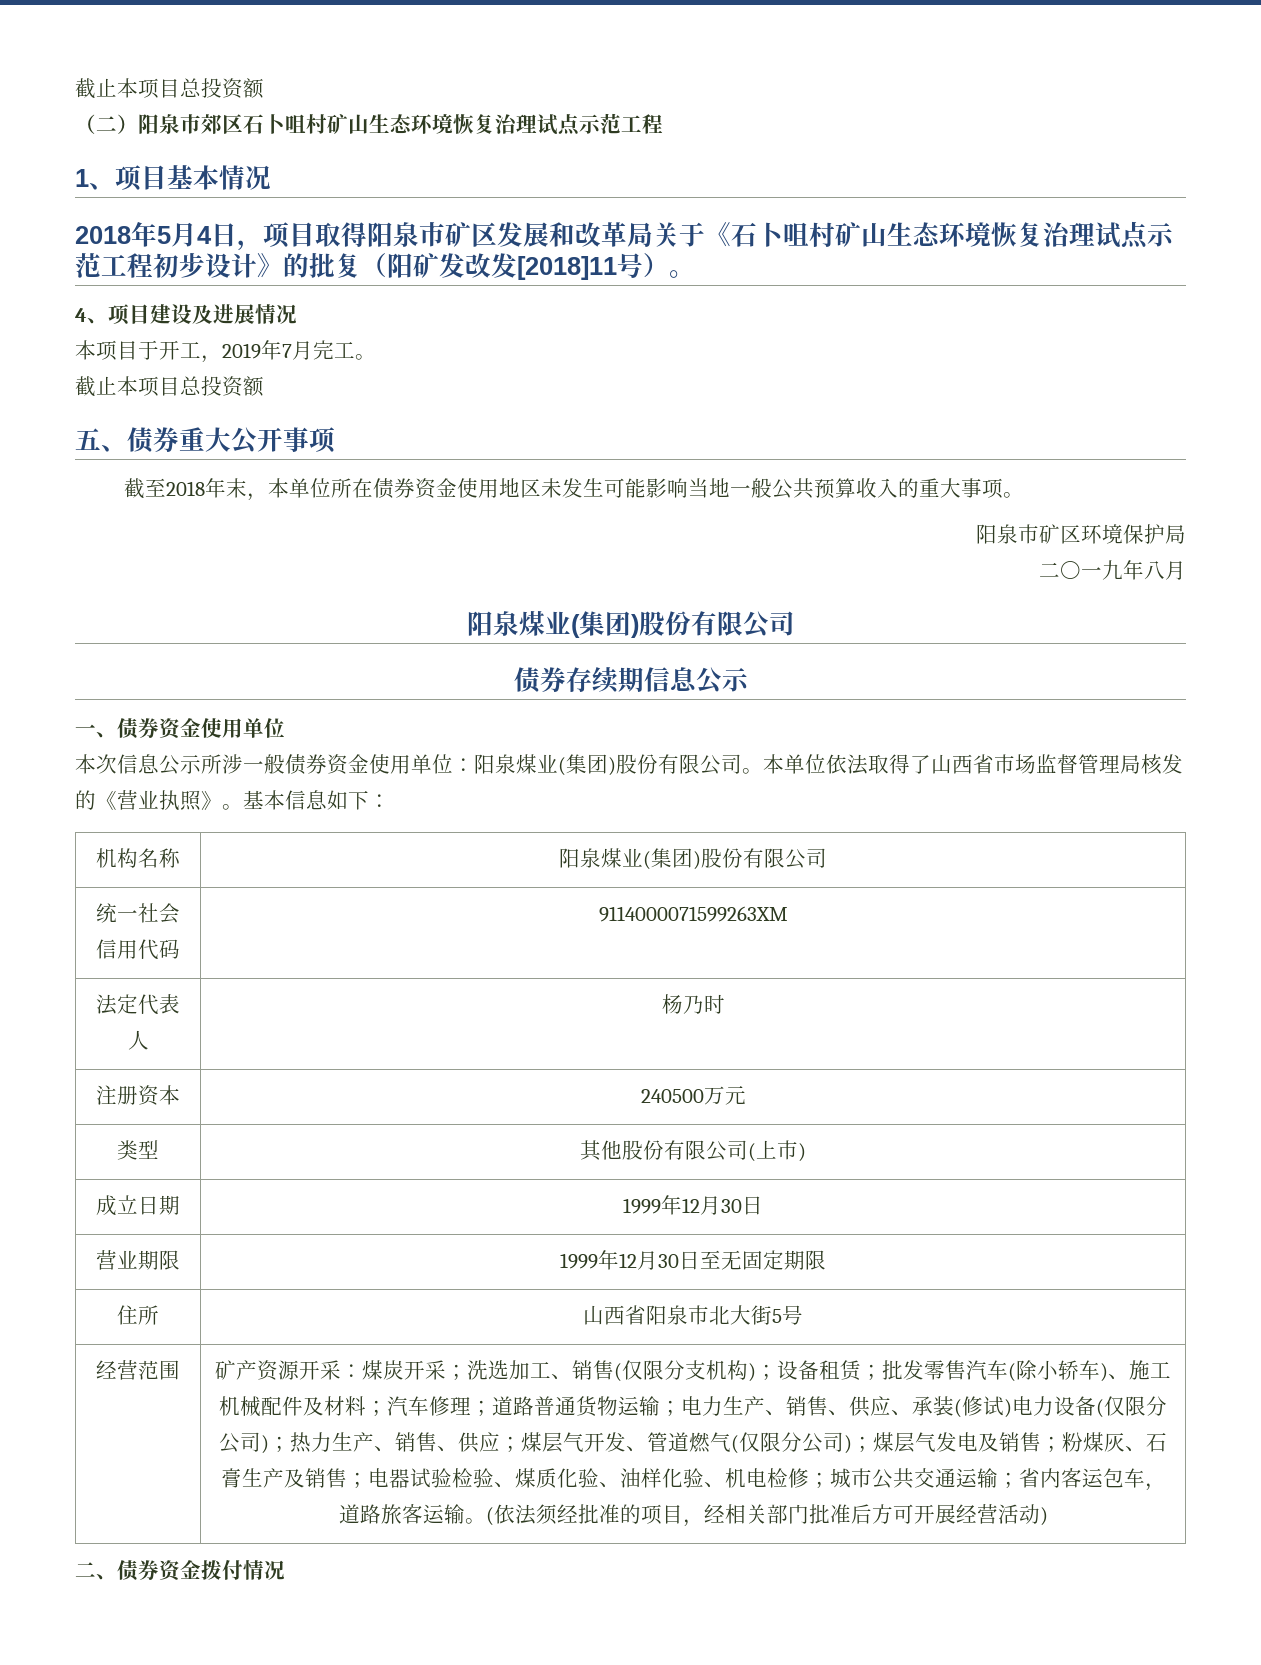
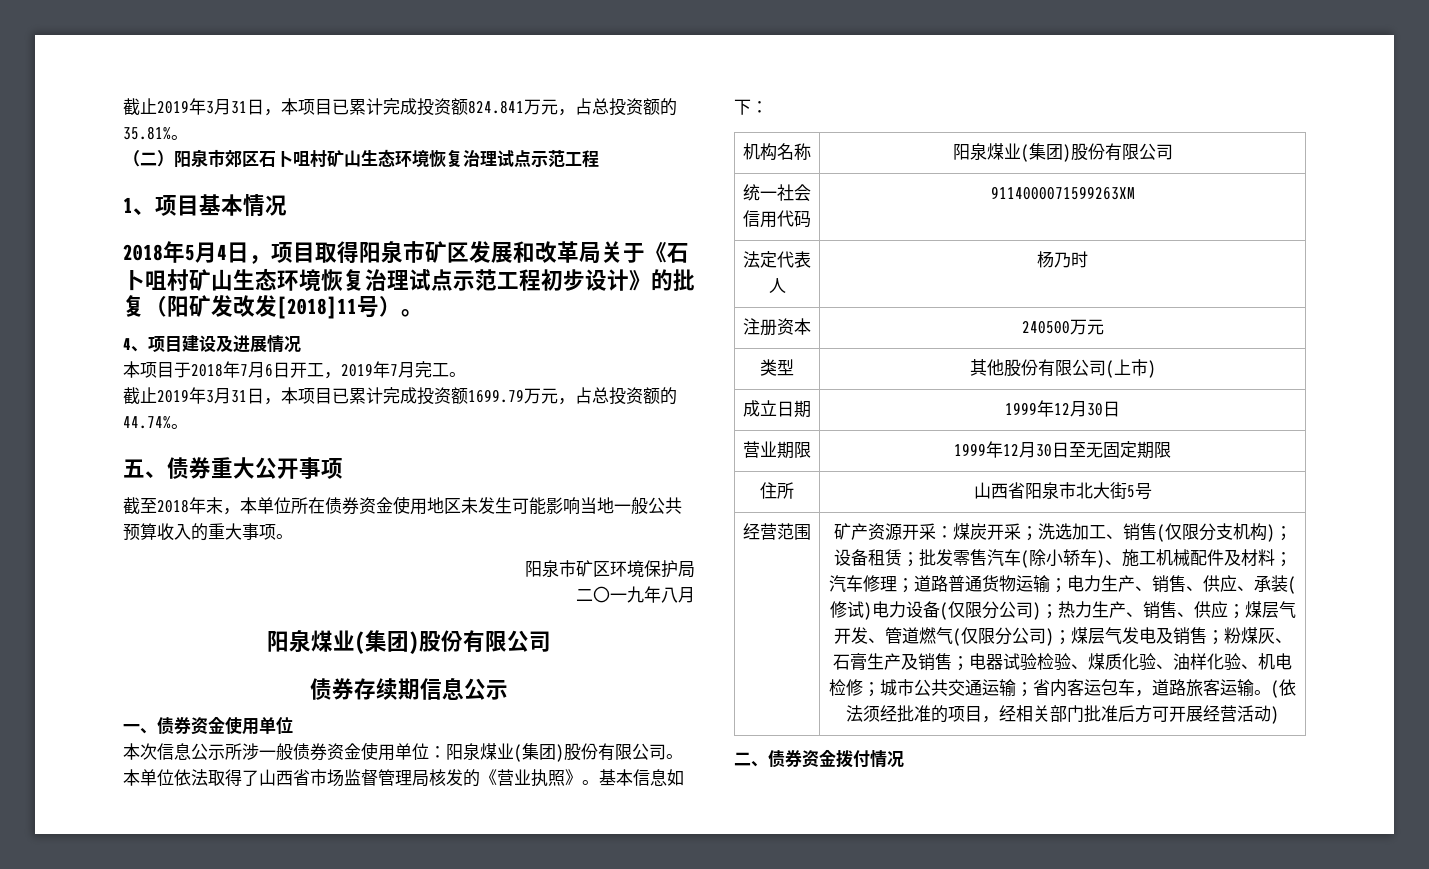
[75,78,264,99] 截止本项目总投资额 -> [123,98,677,116] [123,126,188,140] 截止2019年3月31日，本项目已累计完成投资额824.841万元，占总投资额的35.81%。
(159, 350) none -> [191,361,290,378] 2018年7月6日
[117,376,264,397] 本项目总投资额 -> [157,387,677,405] [123,416,188,429] 2019年3月31日，本项目已累计完成投资额1699.79万元，占总投资额的44.74%。

